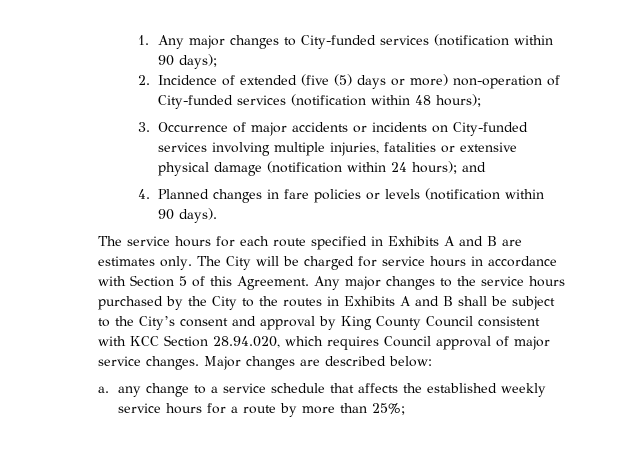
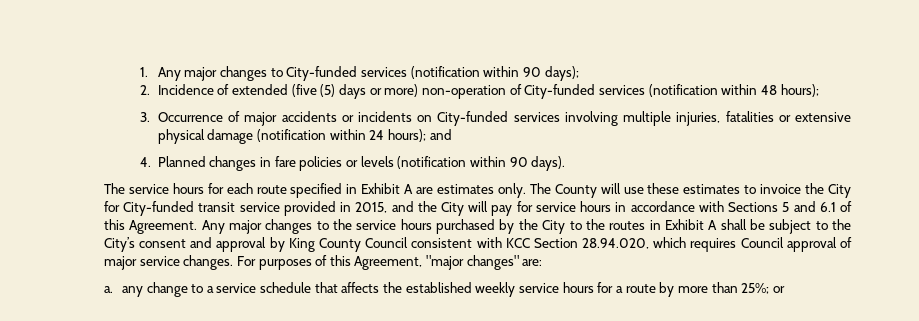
[387,236,522,246] [97,256,354,270] Exhibits A and B are estimates only. The City will be charged -> [361,183,851,198] [103,201,513,216] Exhibit A are estimates only. The County will use these estimates to invoice the City for City-funded transit service provided in 2015, and the City will pay
[129,275,187,287] Section 5 -> [728,201,836,212] Sections 5 and 6.1
[343,296,453,306] Exhibits A and B -> [664,219,718,230] Exhibit A
[203,356,432,370] Major changes are described below: -> [236,255,543,270] For purposes of this Agreement, "major changes" are:
(405, 409) none -> [772,286,785,293] or

